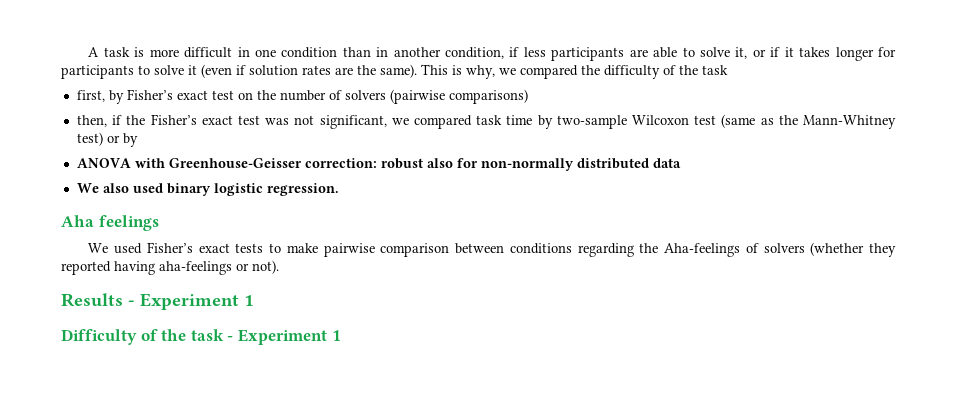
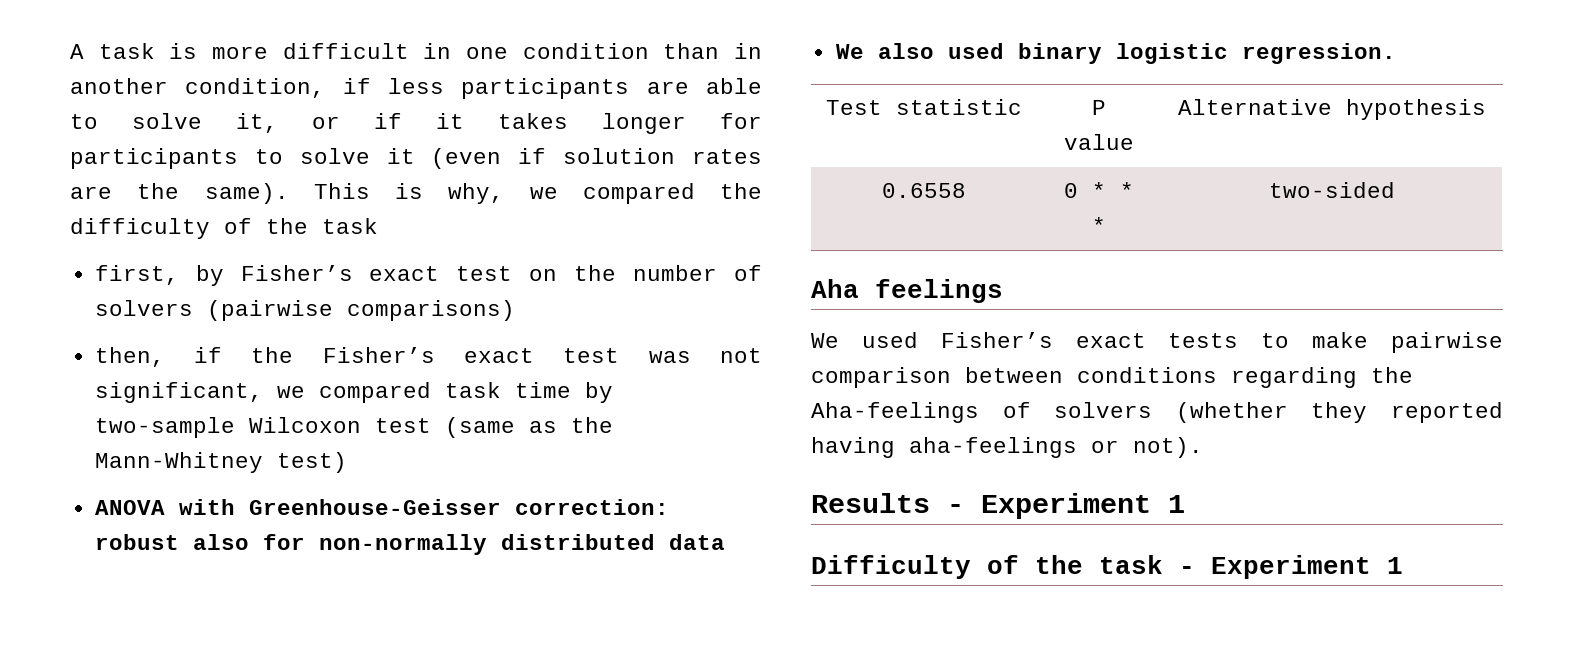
[106,133,138,147] or by -> (347, 462) none
(339, 189) none -> [826,99,1022,115] [1091,100,1106,115] [1063,134,1134,150] [1177,99,1486,120] [882,183,966,198] [1063,182,1134,198] [1091,217,1106,233] [1268,182,1395,198] // Test statistic | P value | Alternative hypothesis // 0.6558 | 0 * * * | two-sided

